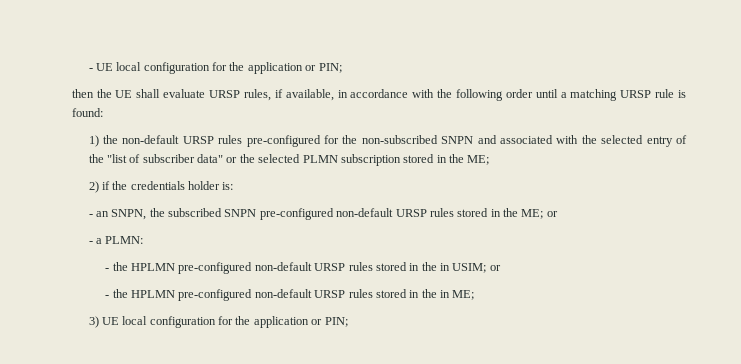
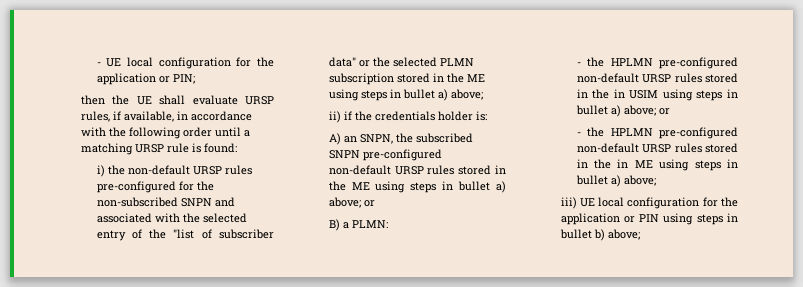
[88,135,99,147] 1) -> [96,165,105,177] i)
[467,155,490,165] [88,181,99,193] ME; // 2) -> [466,74,485,82] [328,89,483,101] [328,111,341,123] ME using steps in bullet a) above; // ii)
[88,214,93,217] - -> [328,133,341,145] A)
[521,209,558,219] [88,241,93,244] ME; or // - -> [351,181,506,193] [328,197,375,208] [328,219,340,231] ME using steps in bullet a) above; or // B)
[452,263,487,273] USIM; -> [629,89,738,101] [575,105,656,117] USIM using steps in bullet a) above;
[452,290,475,300] [88,316,348,328] ME; // 3) UE local configuration for the application or PIN; -> [634,159,738,171] [575,175,656,187] [560,197,738,209] [560,213,738,225] [559,229,640,241] ME using steps in bullet a) above; // iii) UE local configuration for the application or PIN using steps in bullet b) above;

